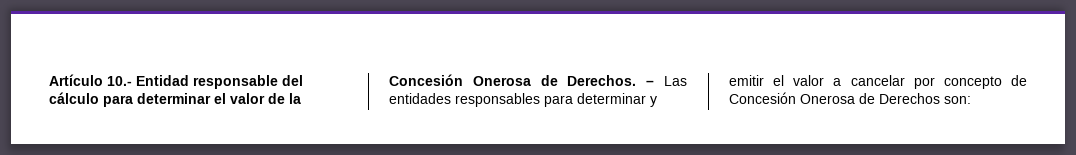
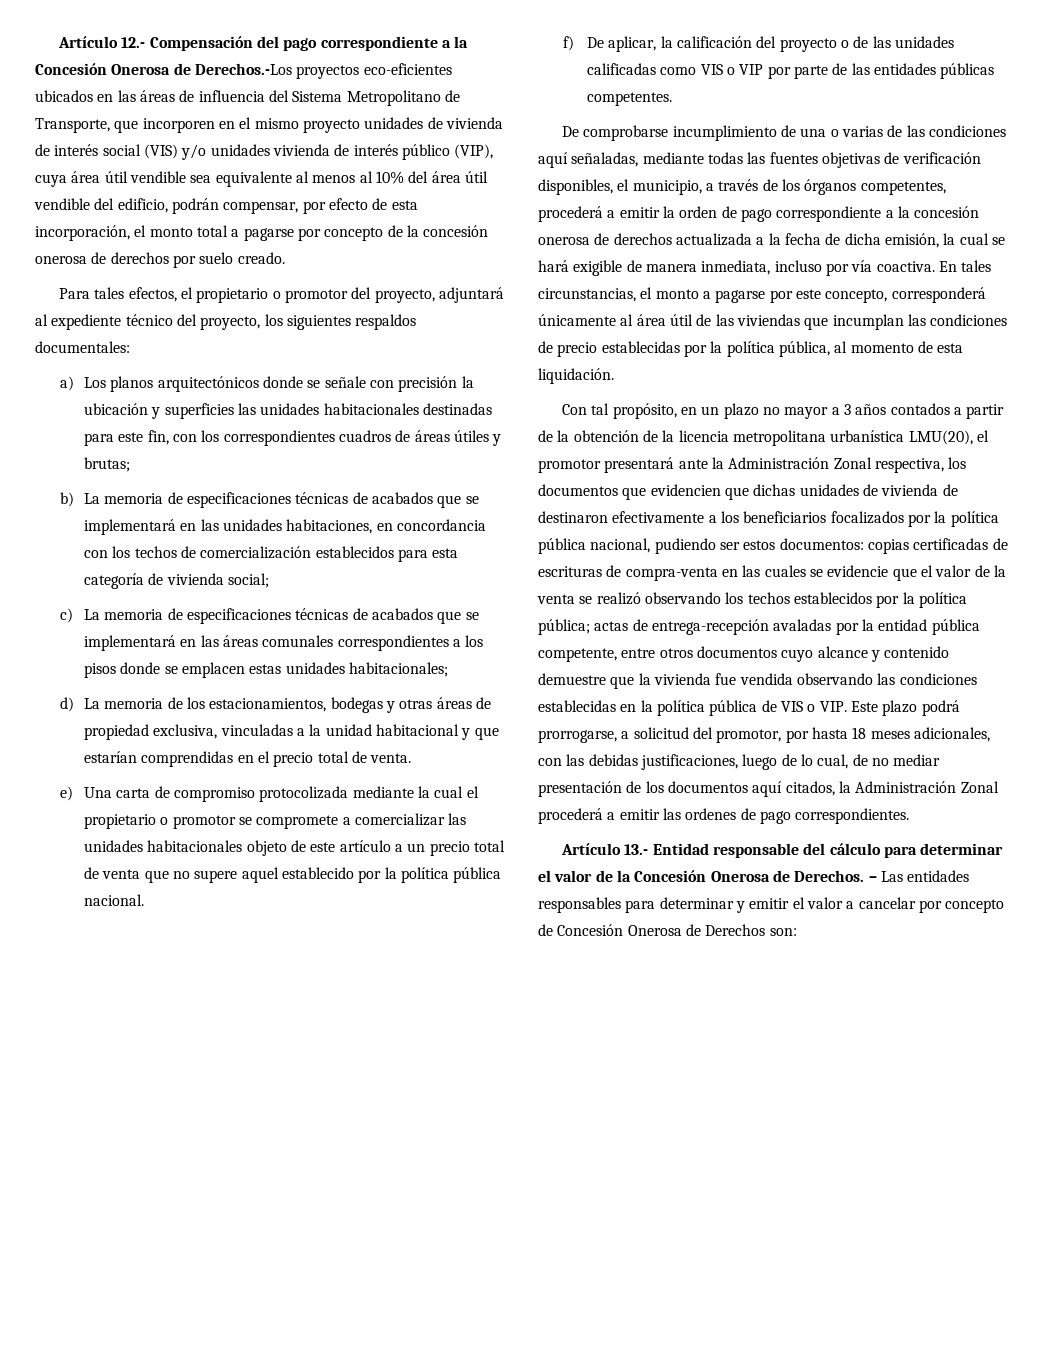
[49,74,132,86] Artículo 10.- -> [58,36,469,51] [35,63,452,79] [35,90,460,106] [35,117,503,133] [35,144,494,160] [35,171,488,187] [34,198,418,214] [35,225,489,241] [35,252,285,268] [59,287,504,303] [35,314,417,330] [35,341,130,353] [59,376,474,392] [83,403,492,419] [83,430,502,446] [83,457,130,472] [59,492,479,508] [83,519,486,535] [83,546,459,562] [83,573,269,589] [59,608,479,624] [83,635,484,651] [83,662,448,678] [59,697,491,713] [83,724,499,740] [83,751,412,767] [59,786,479,802] [83,813,467,829] [83,840,505,856] [83,867,502,883] [83,894,144,906] [562,36,954,52] [586,63,995,79] [586,92,672,106] [562,125,1006,141] [538,152,981,168] [538,179,946,195] [538,206,980,222] [538,233,1005,248] [538,260,992,276] [538,287,986,303] [538,314,1008,330] [538,341,964,357] [538,368,614,384] [562,403,1005,419] [538,430,989,446] [538,457,967,473] [538,484,958,500] [538,511,999,527] [538,538,1008,554] [538,565,1006,581] [537,592,967,608] [538,619,980,635] [538,646,950,662] [538,673,977,689] [538,700,960,716] [538,727,990,743] [538,754,941,770] [538,781,999,797] [538,808,910,824] [561,843,649,855] Artículo 12.- Compensación del pago correspondiente a la Concesión Onerosa de Derechos.-Los proyectos eco-eficientes ubicados en las áreas de influencia del Sistema Metropolitano de Transporte, que incorporen en el mismo proyecto unidades de vivienda de interés social (VIS) y/o unidades vivienda de interés público (VIP), cuya área útil vendible sea equivalente al menos al 10% del área útil vendible del edificio, podrán compensar, por efecto de esta incorporación, el monto total a pagarse por concepto de la concesión onerosa de derechos por suelo creado. // Para tales efectos, el propietario o promotor del proyecto, adjuntará al expediente técnico del proyecto, los siguientes respaldos documentales: // a) Los planos arquitectónicos donde se señale con precisión la ubicación y superficies las unidades habitacionales destinadas para este fin, con los correspondientes cuadros de áreas útiles y brutas; // b) La memoria de especificaciones técnicas de acabados que se implementará en las unidades habitaciones, en concordancia con los techos de comercialización establecidos para esta categoría de vivienda social; // c) La memoria de especificaciones técnicas de acabados que se implementará en las áreas comunales correspondientes a los pisos donde se emplacen estas unidades habitacionales; // d) La memoria de los estacionamientos, bodegas y otras áreas de propiedad exclusiva, vinculadas a la unidad habitacional y que estarían comprendidas en el precio total de venta. // e) Una carta de compromiso protocolizada mediante la cual el propietario o promotor se compromete a comercializar las unidades habitacionales objeto de este artículo a un precio total de venta que no supere aquel establecido por la política pública nacional. // f) De aplicar, la calificación del proyecto o de las unidades calificadas como VIS o VIP por parte de las entidades públicas competentes. // De comprobarse incumplimiento de una o varias de las condiciones aquí señaladas, mediante todas las fuentes objetivas de verificación disponibles, el municipio, a través de los órganos competentes, procederá a emitir la orden de pago correspondiente a la concesión onerosa de derechos actualizada a la fecha de dicha emisión, la cual se hará exigible de manera inmediata, incluso por vía coactiva. En tales circunstancias, el monto a pagarse por este concepto, corresponderá únicamente al área útil de las viviendas que incumplan las condiciones de precio establecidas por la política pública, al momento de esta liquidación. // Con tal propósito, en un plazo no mayor a 3 años contados a partir de la obtención de la licencia metropolitana urbanística LMU(20), el promotor presentará ante la Administración Zonal respectiva, los documentos que evidencien que dichas unidades de vivienda de destinaron efectivamente a los beneficiarios focalizados por la política pública nacional, pudiendo ser estos documentos: copias certificadas de escrituras de compra-venta en las cuales se evidencie que el valor de la venta se realizó observando los techos establecidos por la política pública; actas de entrega-recepción avaladas por la entidad pública competente, entre otros documentos cuyo alcance y contenido demuestre que la vivienda fue vendida observando las condiciones establecidas en la política pública de VIS o VIP. Este plazo podrá prorrogarse, a solicitud del promotor, por hasta 18 meses adicionales, con las debidas justificaciones, luego de lo cual, de no mediar presentación de los documentos aquí citados, la Administración Zonal procederá a emitir las ordenes de pago correspondientes. // Artículo 13.-

